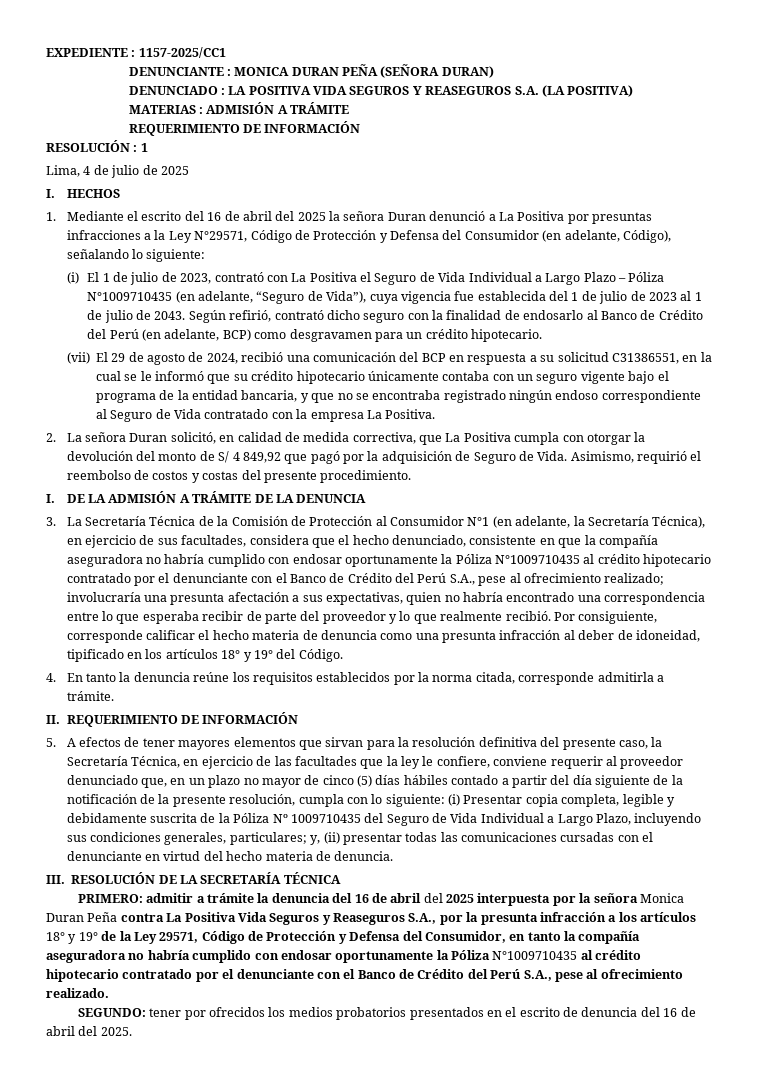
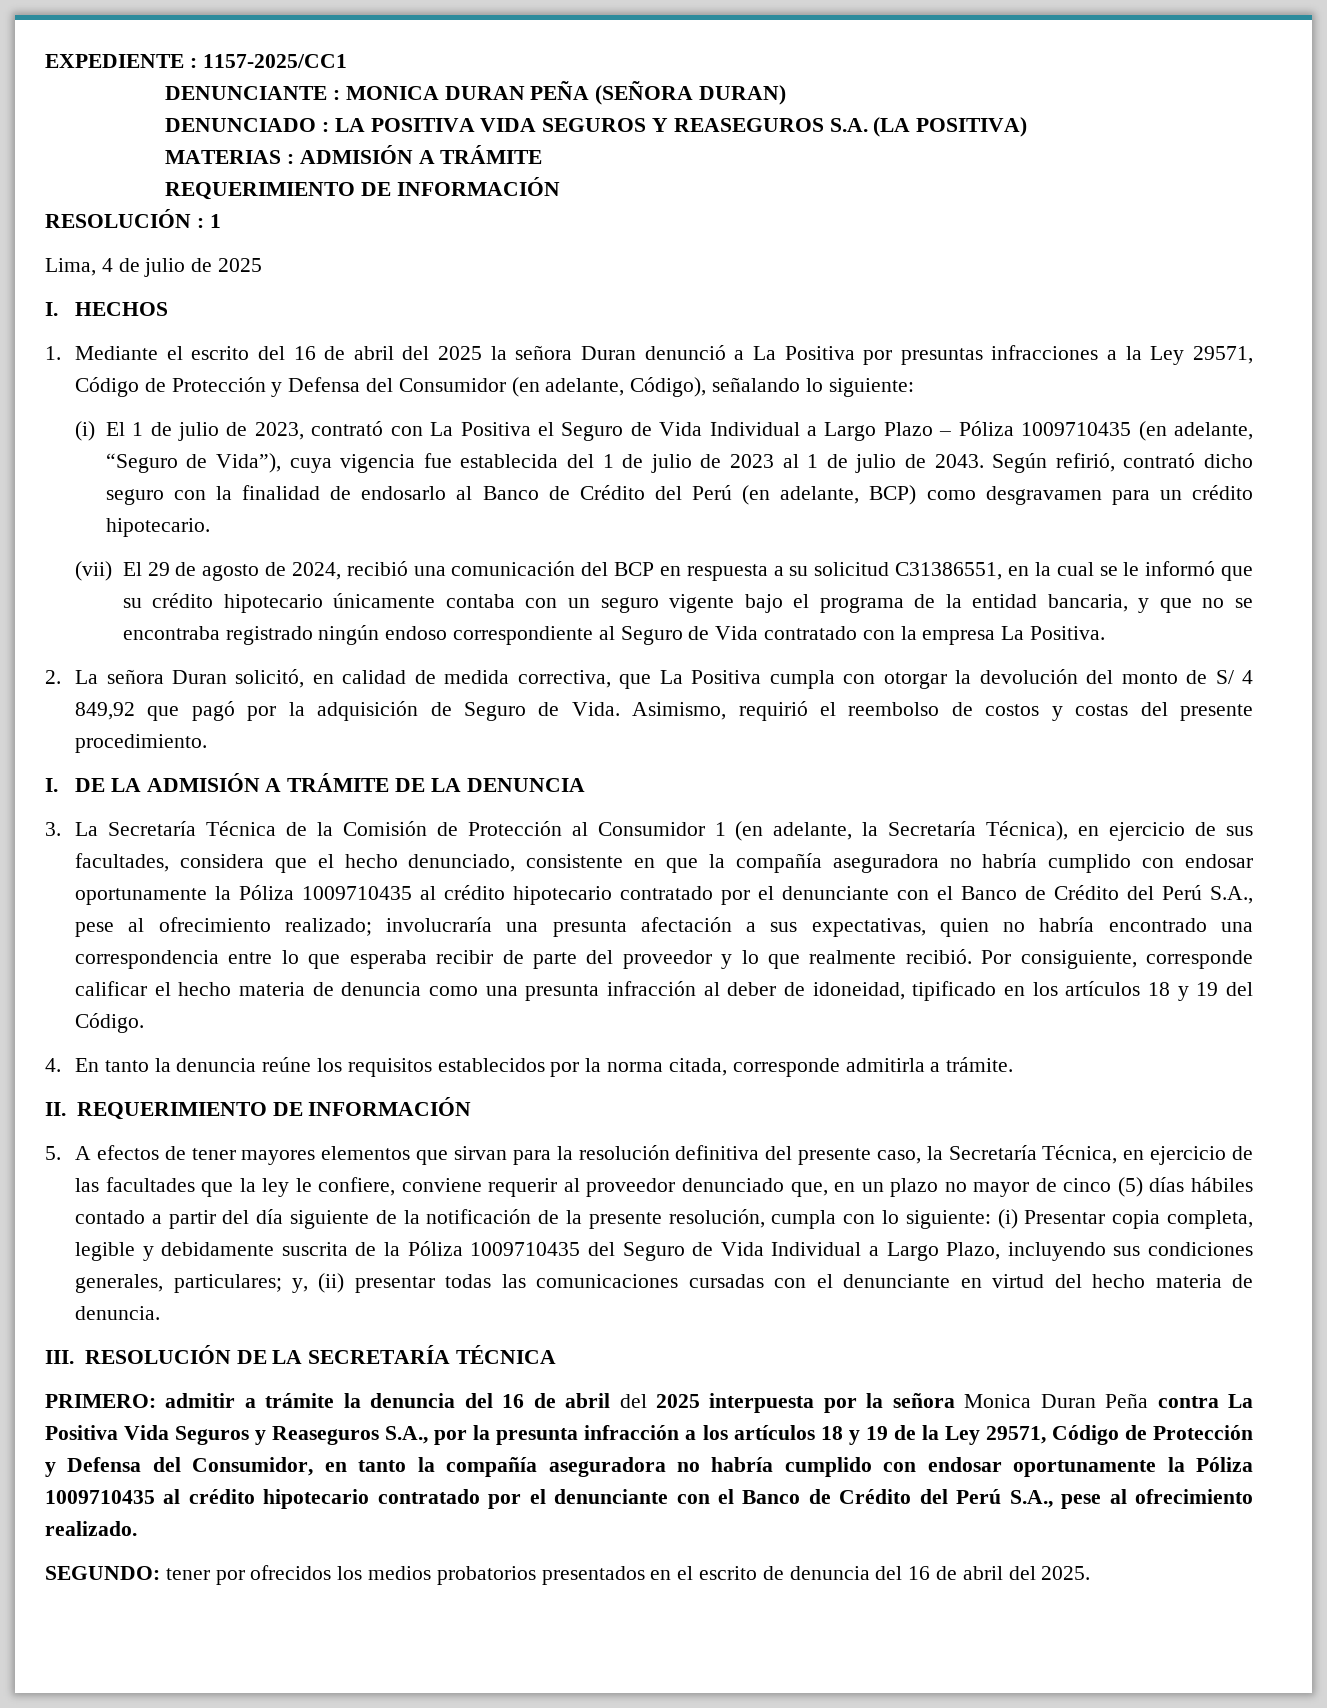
[194,231,248,242] N°29571, -> [1193,346,1254,364] 29571,
[87,292,173,301] N°1009710435 -> [1021,422,1132,436] 1009710435
[467,517,490,526] N°1 -> [714,822,726,836] 1
[495,555,581,564] N°1009710435 -> [302,886,413,900] 1009710435
[221,650,273,662] 18° y 19° -> [1148,982,1219,1001] 18 y 19
[272,814,288,823] Nº -> (463, 1248) none
[46,932,98,944] 18° y 19° -> [820,1426,888,1445] 18 y 19
[492,951,578,960] N°1009710435 -> [45,1490,155,1504] 1009710435

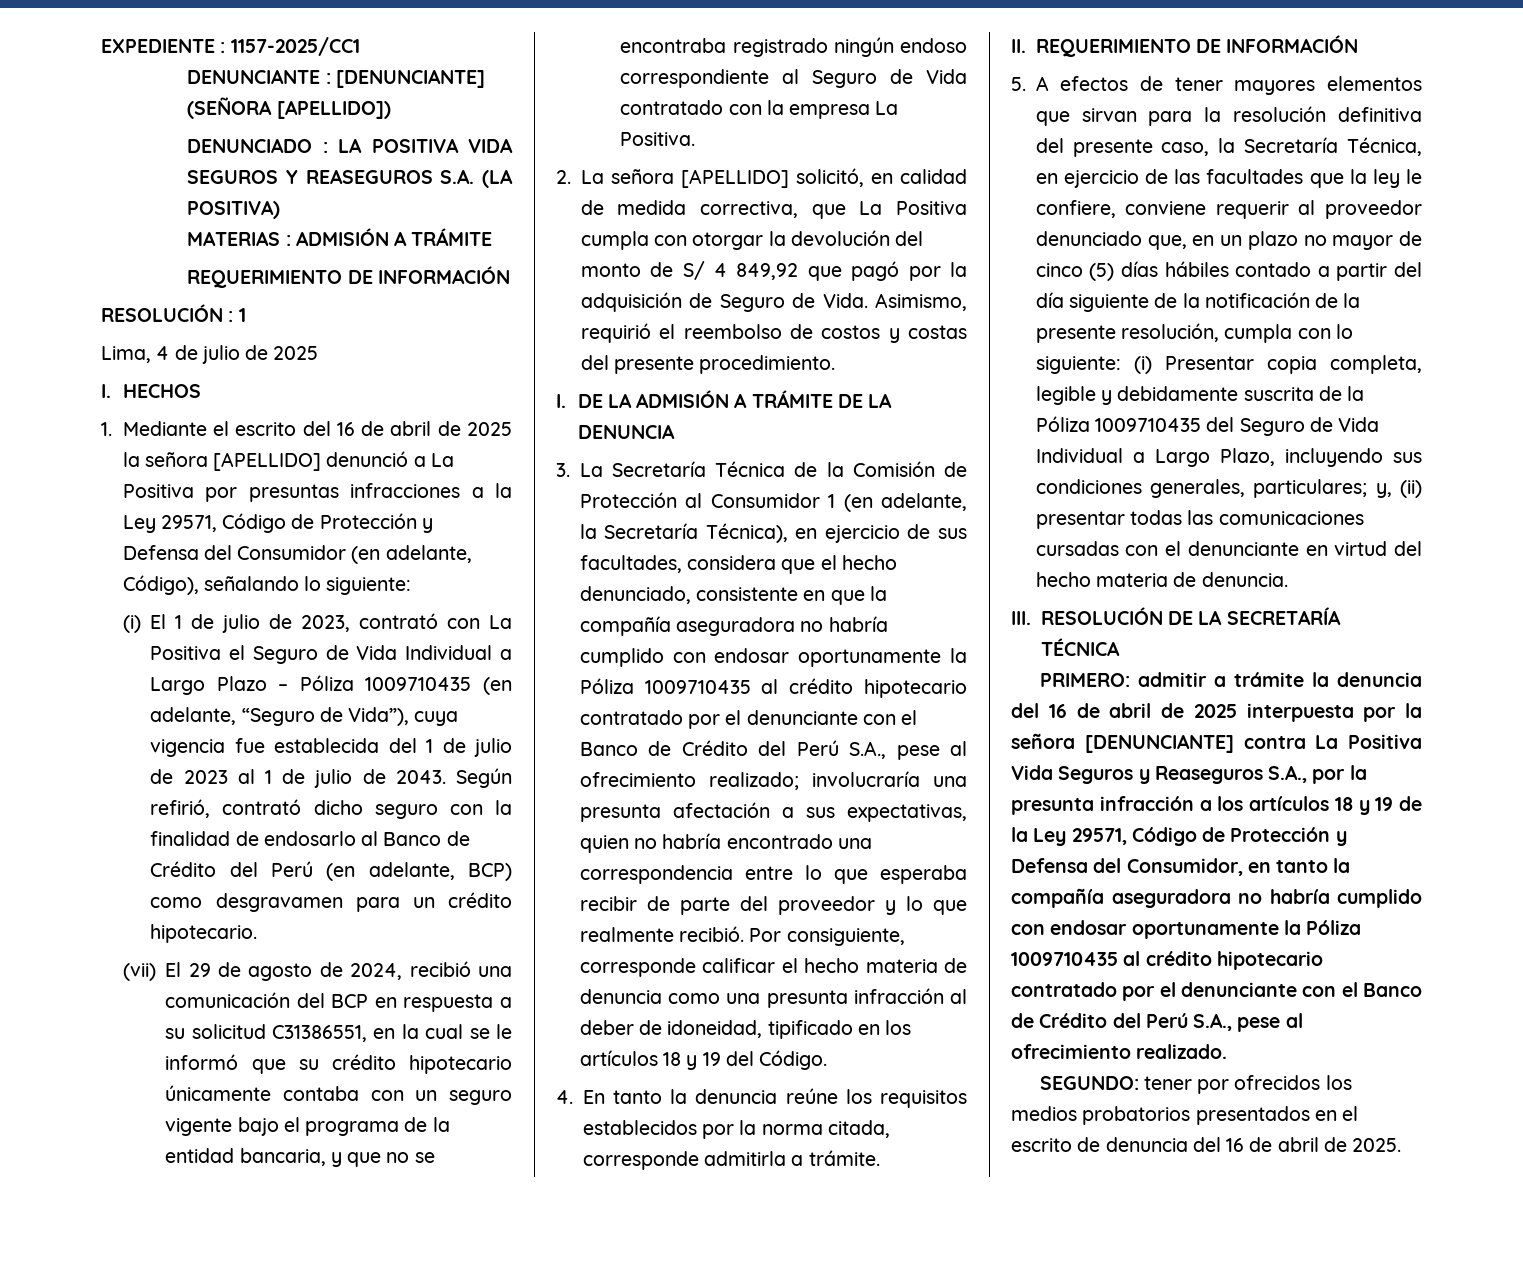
[345,81,786,105] MONICA DURAN PEÑA (SEÑORA DURAN) -> [335,69,485,88] [187,97,391,119] [DENUNCIANTE] (SEÑORA [APELLIDO])
[402,346,430,360] del -> [437,421,461,436] de
[581,346,637,360] Duran -> [213,452,322,471] [APELLIDO]
[171,670,227,684] Duran -> [680,169,789,188] [APELLIDO]
[619,1394,647,1408] del -> [1161,703,1184,718] de
[964,1393,1149,1408] Monica Duran Peña -> [1084,734,1234,753] [DENUNCIANTE]
[1008,1566,1036,1580] del -> [1323,1137,1347,1152] de

